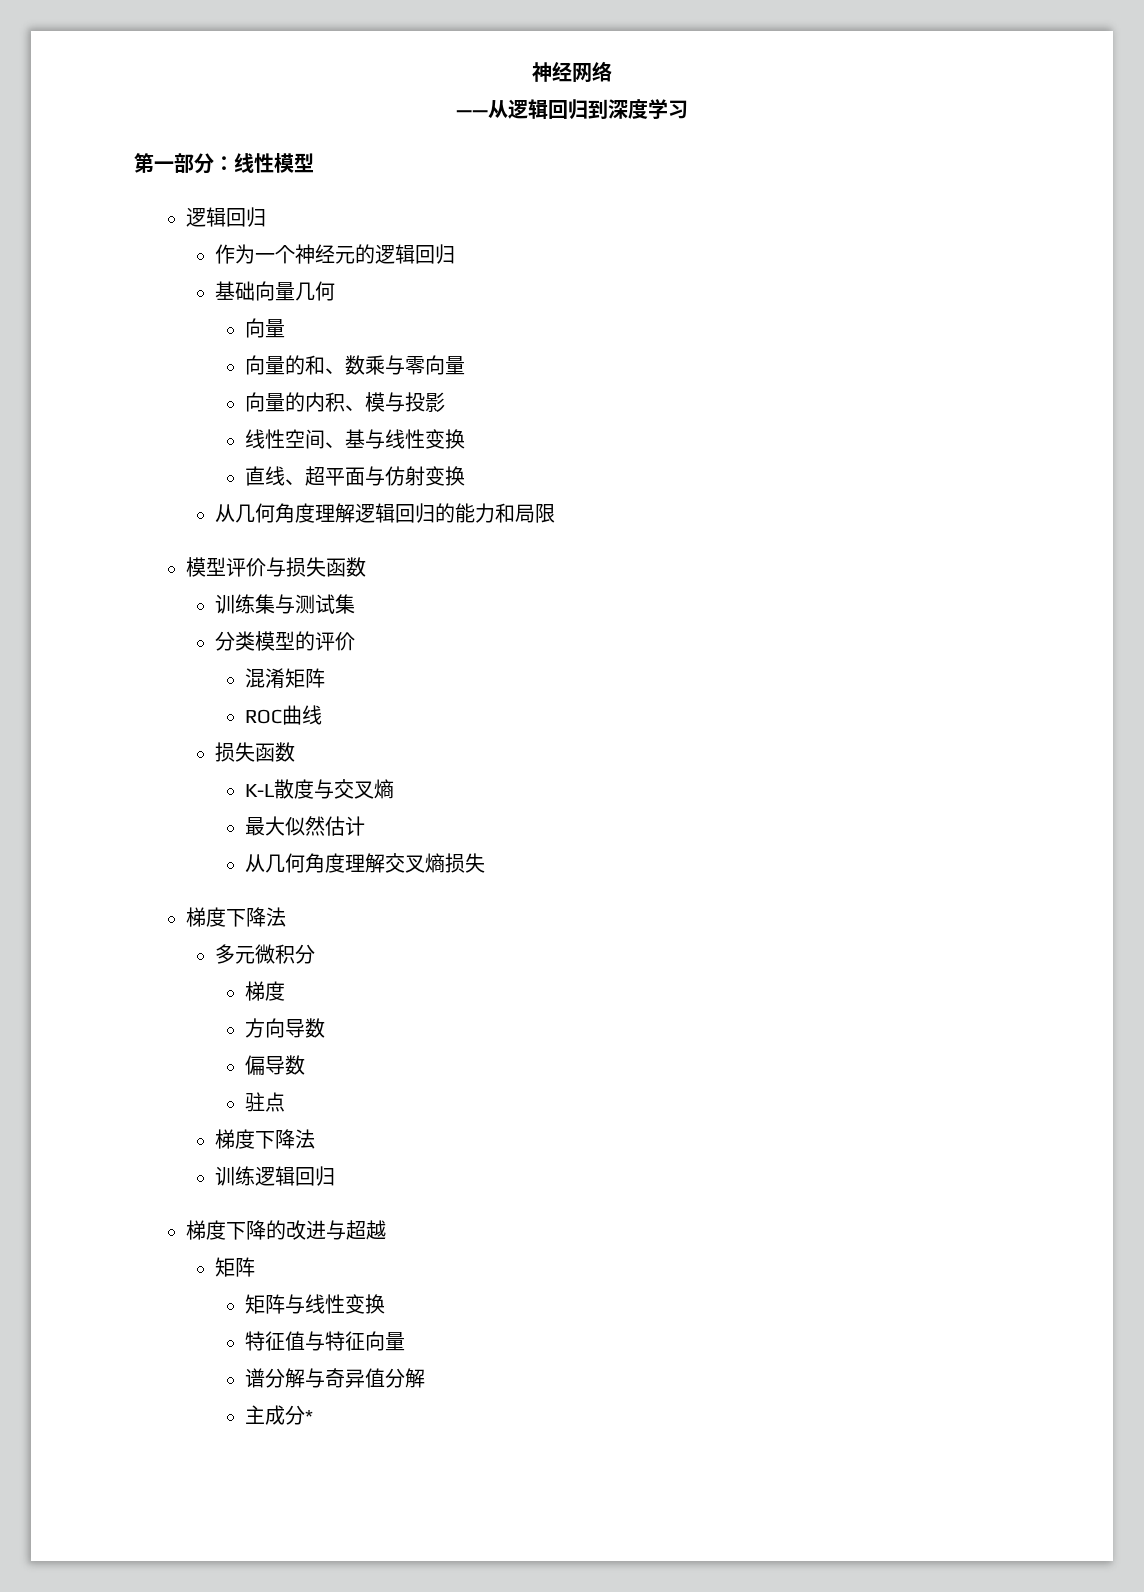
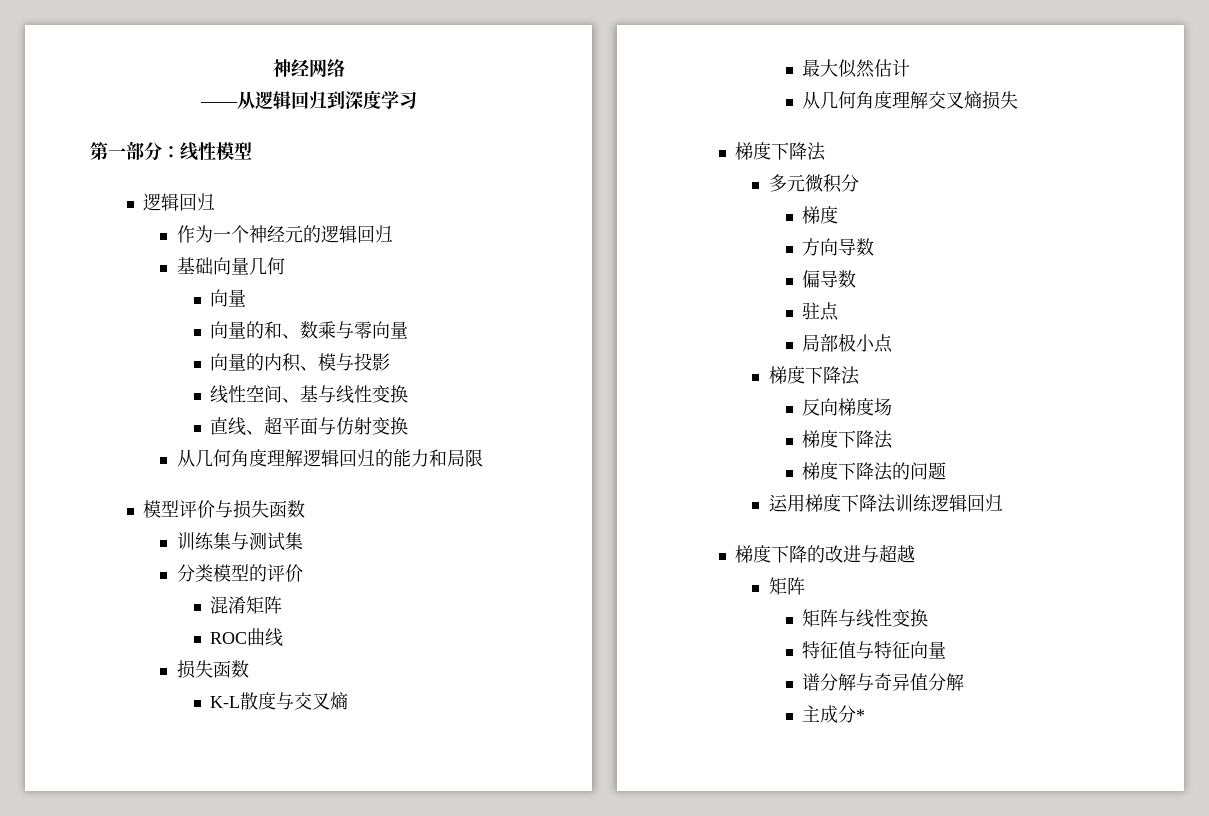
[215,1129,316,1149] // 梯度下降法 // -> [802,333,894,353] [768,366,860,385] [802,398,893,416] [802,430,894,449] [802,462,947,481] [768,494,896,513] // 局部极小点 // 梯度下降法 // 反向梯度场 // 梯度下降法 // 梯度下降法的问题 // 运用梯度下降法

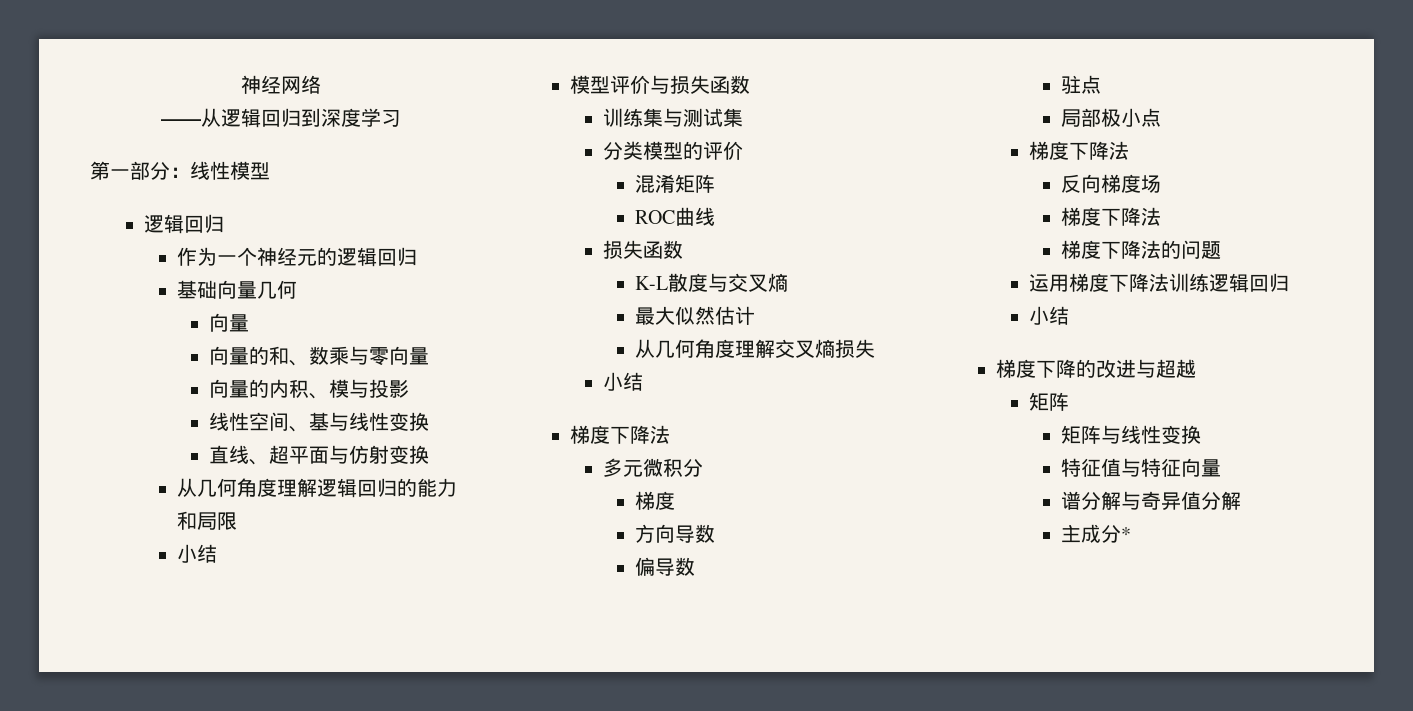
(483, 458) none -> [176,544,217,563] // 小结
(1019, 100) none -> [602,372,643,391] // 小结
(1003, 503) none -> [1028,306,1069,325] // 小结

